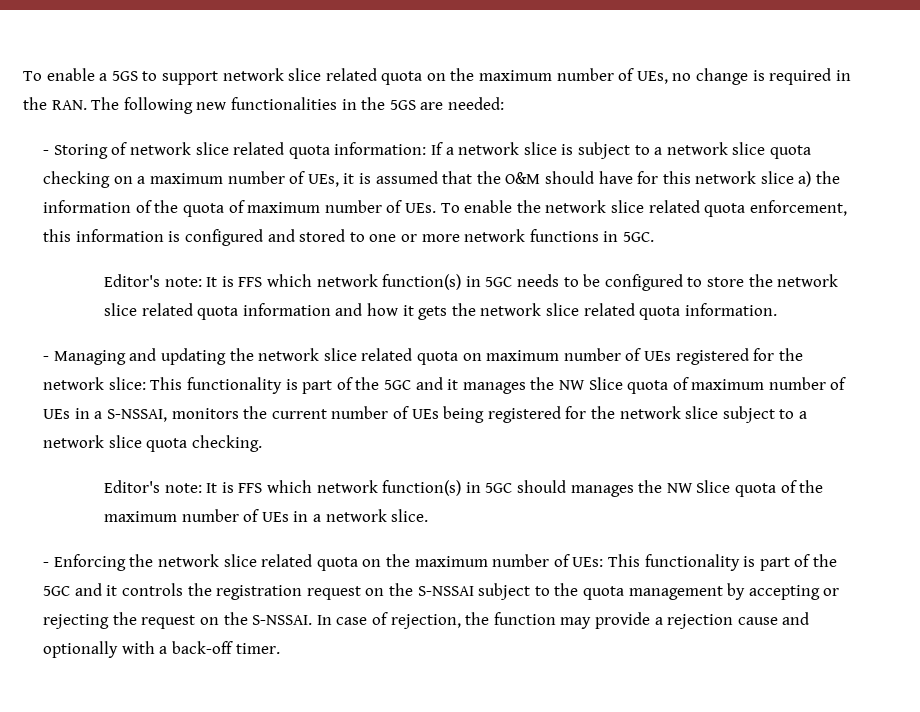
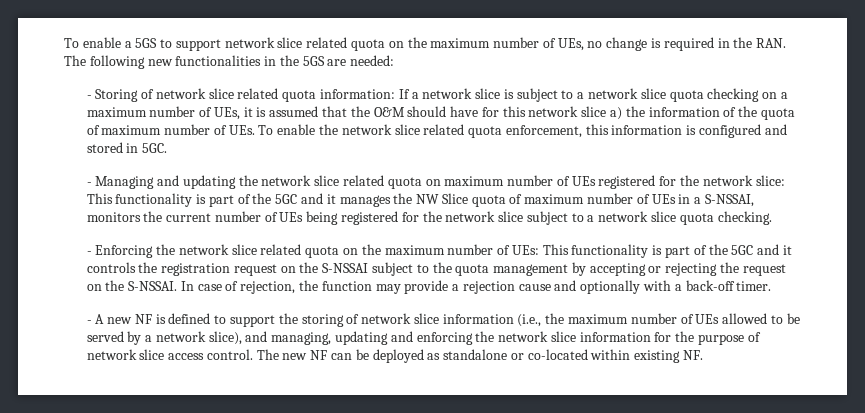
[349,229,654,242] [104,274,839,291] [104,303,777,320] to one or more network functions in 5GC. // Editor's note: It is FFS which network function(s) in 5GC needs to be configured to store the network slice related quota information and how it gets the network slice related quota information. -> [126,143,168,153] in 5GC.
[104,480,824,497] [104,509,429,522] // Editor's note: It is FFS which network function(s) in 5GC should manages the NW Slice quota of the maximum number of UEs in a network slice. -> (772, 218) none
(280, 648) none -> [86,313,800,327] [86,331,761,345] [86,349,703,363] // - A new NF is defined to support the storing of network slice information (i.e., the maximum number of UEs allowed to be served by a network slice), and managing, updating and enforcing the network slice information for the purpose of network slice access control. The new NF can be deployed as standalone or co-located within existing NF.

